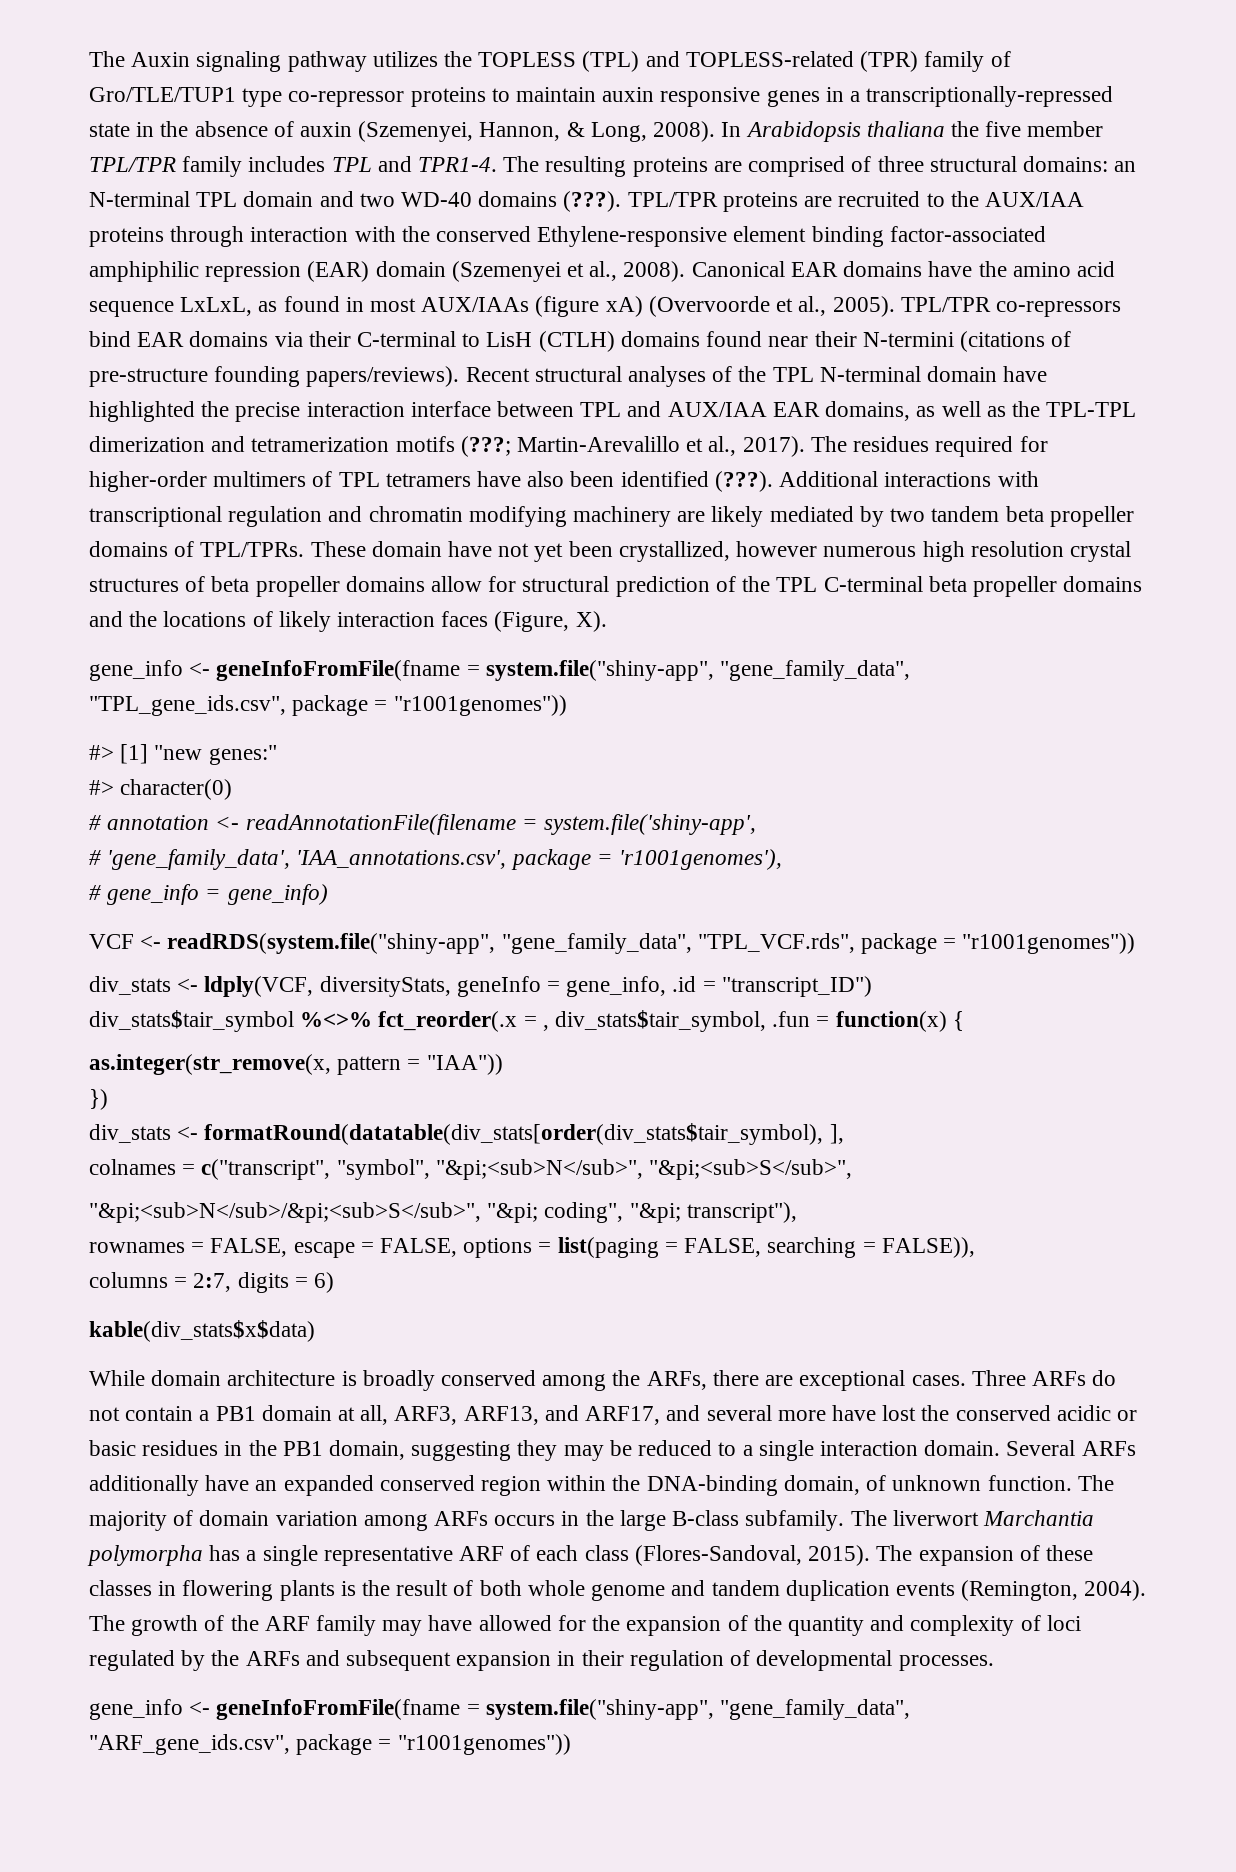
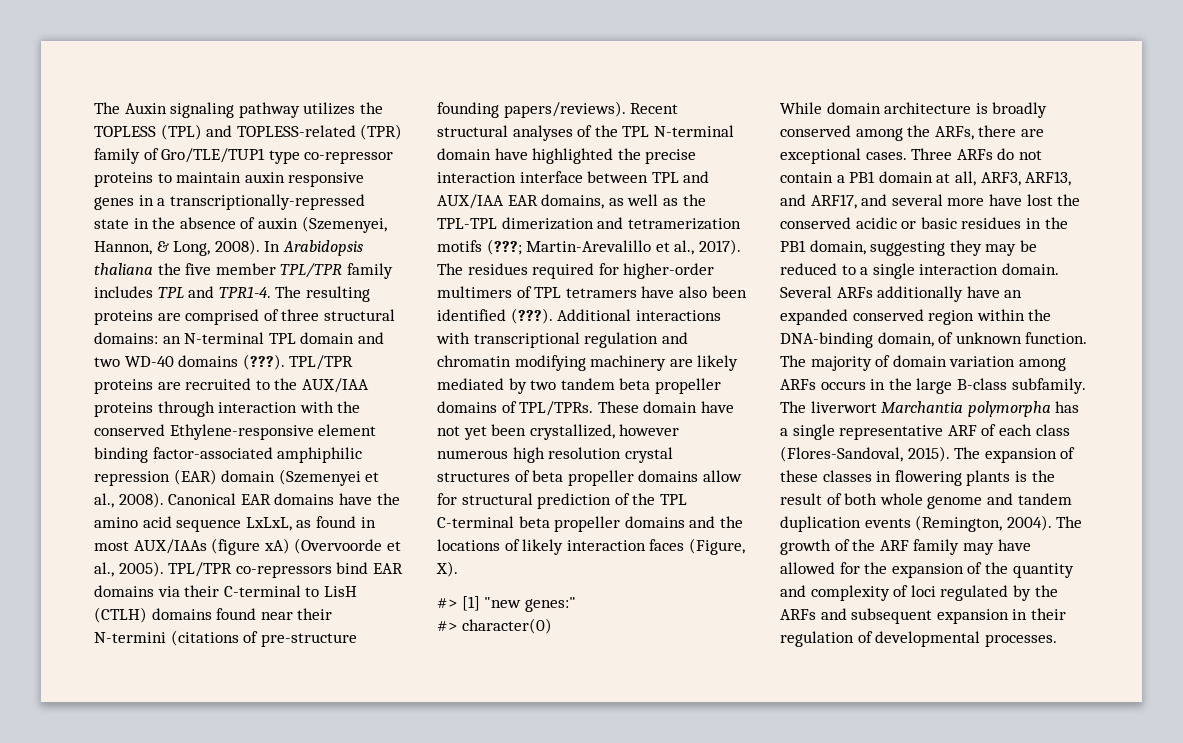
[89,660,911,681] [89,695,567,716] // gene_info <- geneInfoFromFile(fname = system.file("shiny-app", "gene_family_data", // "TPL_gene_ids.csv", package = "r1001genomes")) -> (458, 569) none
[89,814,757,835] [89,849,783,870] [89,884,328,905] [89,933,1136,954] [89,976,872,997] [89,1010,964,1032] [89,1054,503,1075] [89,1089,108,1110] [89,1123,844,1145] [89,1159,853,1180] [89,1202,797,1223] [89,1237,975,1258] [89,1272,335,1293] [89,1320,315,1342] // # annotation <- readAnnotationFile(filename = system.file('shiny-app', // # 'gene_family_data', 'IAA_annotations.csv', package = 'r1001genomes'), // # gene_info = gene_info) // VCF <- readRDS(system.file("shiny-app", "gene_family_data", "TPL_VCF.rds", package = "r1001genomes")) // div_stats <- ldply(VCF, diversityStats, geneInfo = gene_info, .id = "transcript_ID") // div_stats$tair_symbol %<>% fct_reorder(.x = , div_stats$tair_symbol, .fun = function(x) { // as.integer(str_remove(x, pattern = "IAA")) // }) // div_stats <- formatRound(datatable(div_stats[order(div_stats$tair_symbol), ], // colnames = c("transcript", "symbol", "&pi;<sub>N</sub>", "&pi;<sub>S</sub>", // "&pi;<sub>N</sub>/&pi;<sub>S</sub>", "&pi; coding", "&pi; transcript"), // rownames = FALSE, escape = FALSE, options = list(paging = FALSE, searching = FALSE)), // columns = 2:7, digits = 6) // kable(div_stats$x$data) -> (552, 626) none
[89,1699,911,1720] [89,1734,571,1755] // gene_info <- geneInfoFromFile(fname = system.file("shiny-app", "gene_family_data", // "ARF_gene_ids.csv", package = "r1001genomes")) -> (1057, 640) none

